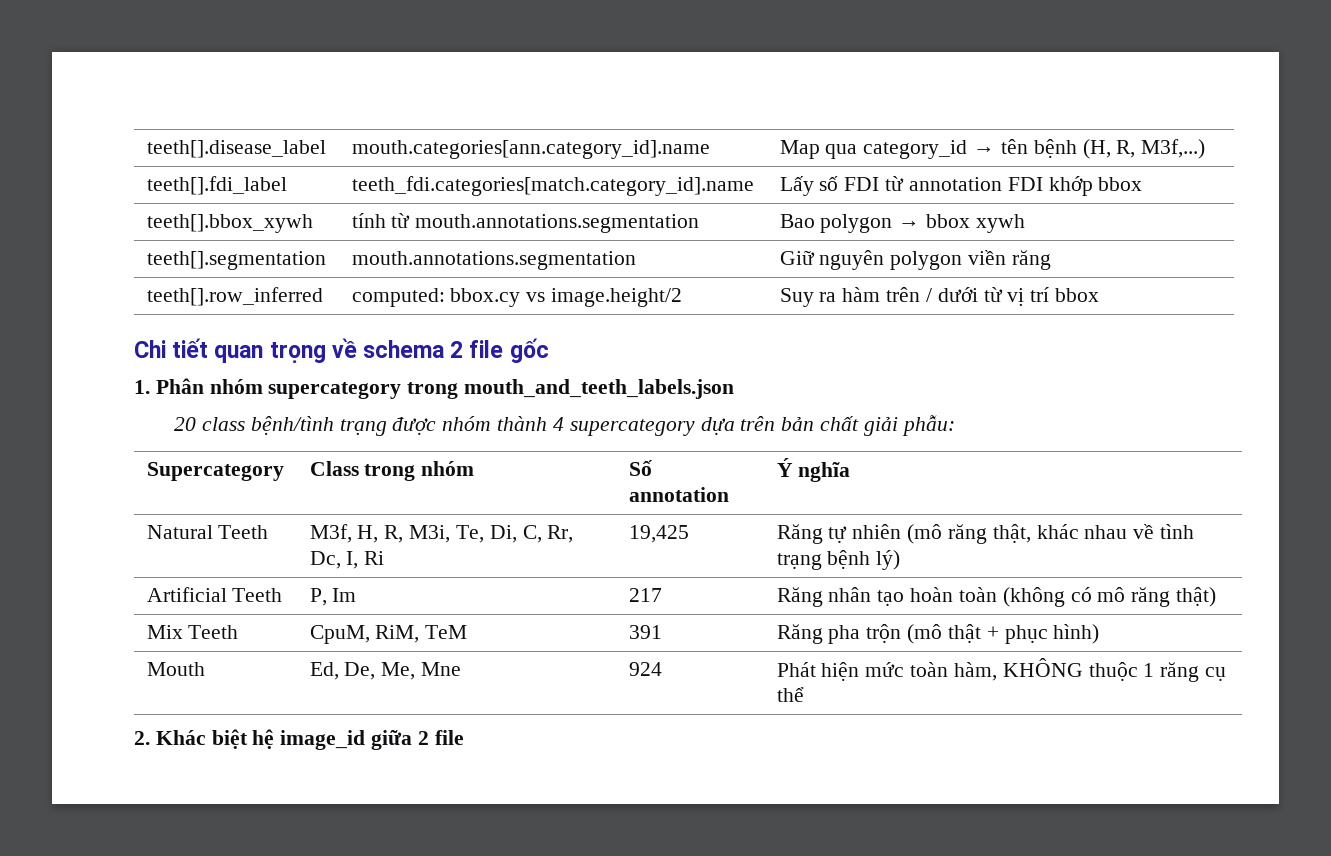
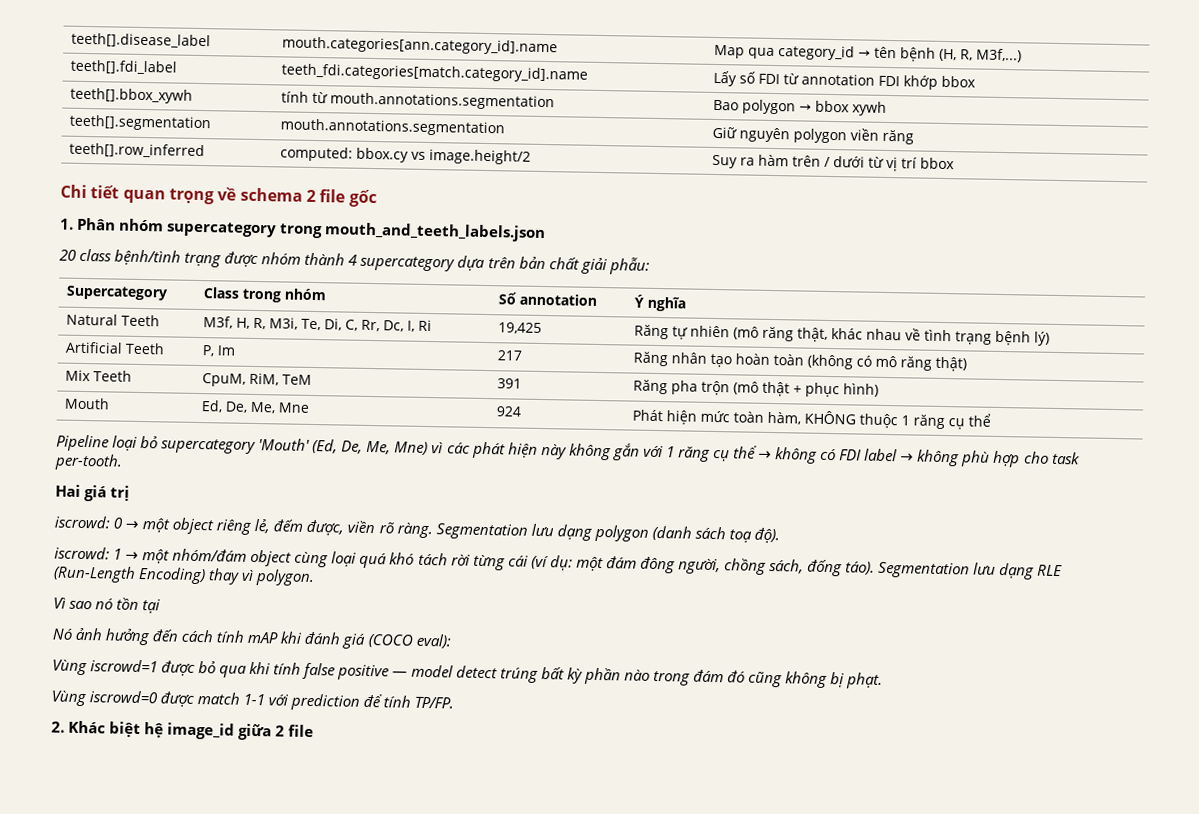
(804, 694) none -> [56,434,1080,468] [54,453,123,471] [55,484,131,502] [54,515,780,544] [54,546,1064,580] [53,565,316,587] [53,597,161,614] [52,627,452,649] [52,659,884,689] [51,690,455,711] // Pipeline loại bỏ supercategory 'Mouth' (Ed, De, Me, Mne) vì các phát hiện này không gắn với 1 răng cụ thể → không có FDI label → không phù hợp cho task per-tooth. // Hai giá trị // iscrowd: 0 → một object riêng lẻ, đếm được, viền rõ ràng. Segmentation lưu dạng polygon (danh sách toạ độ). // iscrowd: 1 → một nhóm/đám object cùng loại quá khó tách rời từng cái (ví dụ: một đám đông người, chồng sách, đống táo). Segmentation lưu dạng RLE (Run-Length Encoding) thay vì polygon. // Vì sao nó tồn tại // Nó ảnh hưởng đến cách tính mAP khi đánh giá (COCO eval): // Vùng iscrowd=1 được bỏ qua khi tính false positive — model detect trúng bất kỳ phần nào trong đám đó cũng không bị phạt. // Vùng iscrowd=0 được match 1-1 với prediction để tính TP/FP.

